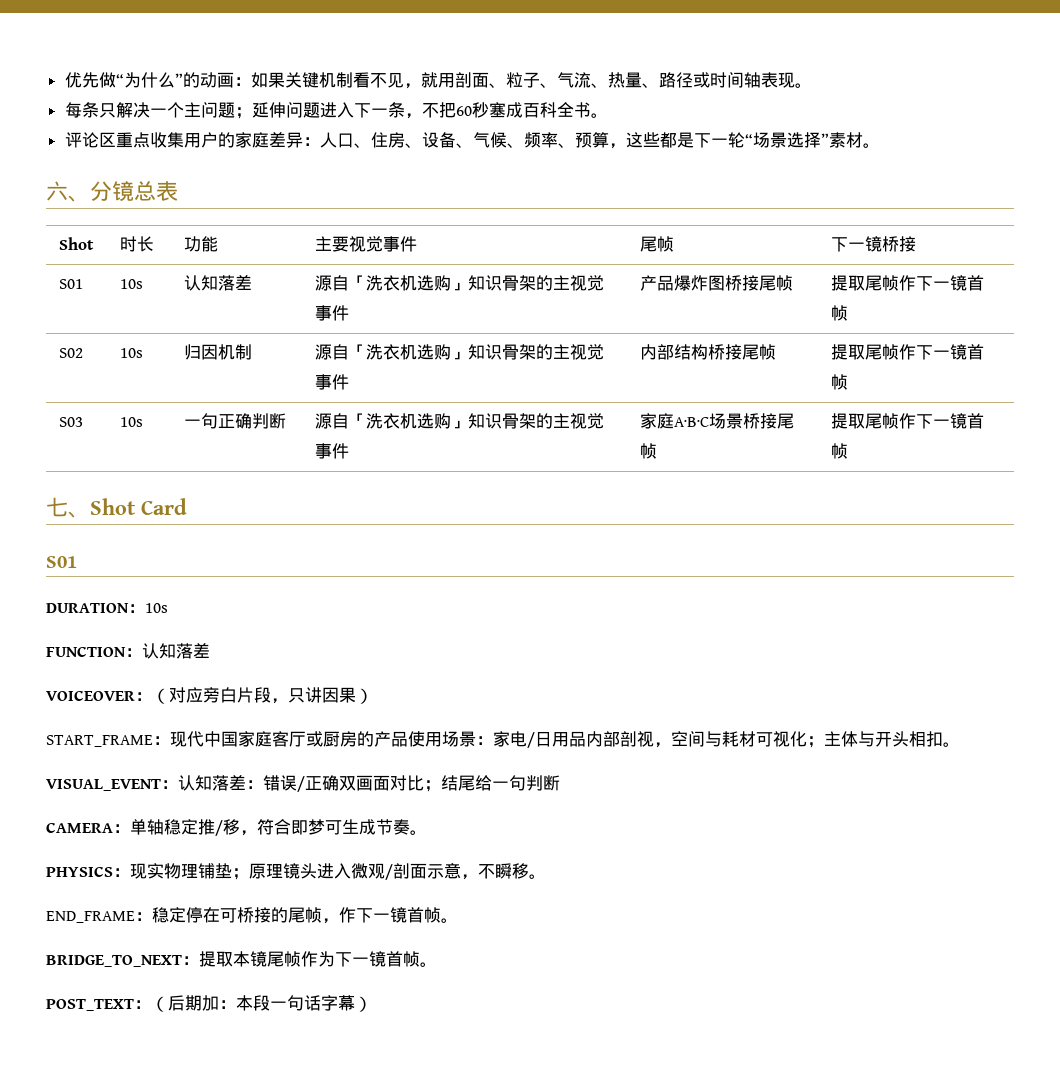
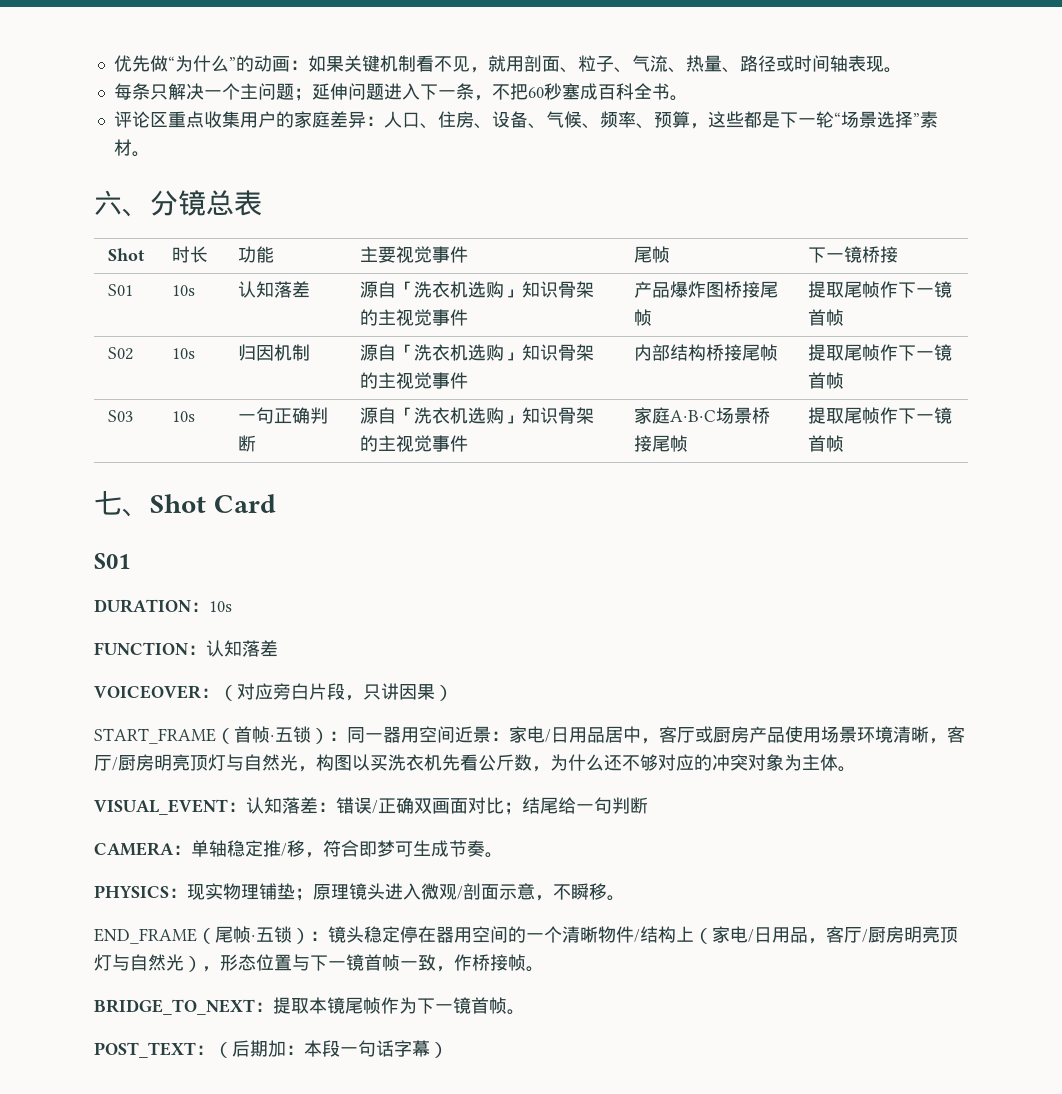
[153,731,459,747] ：现代中国家庭客厅或厨房的产品使用场 -> [216,726,473,744] （首帧·五锁）：同一器用空间近
[586,731,943,748] 内部剖视，空间与耗材可视化；主体与开头相扣 -> [605,726,965,744] [94,754,838,772] 居中，客厅或厨房产品使用场景环境清晰，客厅/厨房明亮顶灯与自然光，构图以买洗衣机先看公斤数，为什么还不够对应的冲突对象为主体
[135,907,424,924] ：稳定停在可桥接的尾帧，作下一镜首 -> [197,926,958,944] [94,954,508,972] （尾帧·五锁）：镜头稳定停在器用空间的一个清晰物件/结构上（家电/日用品，客厅/厨房明亮顶灯与自然光），形态位置与下一镜首帧一致，作桥接

